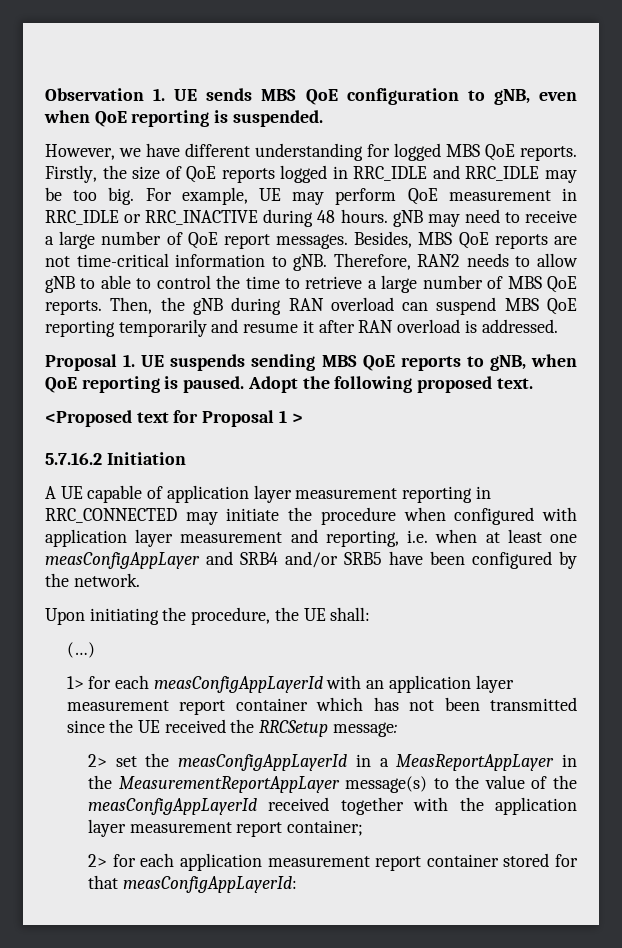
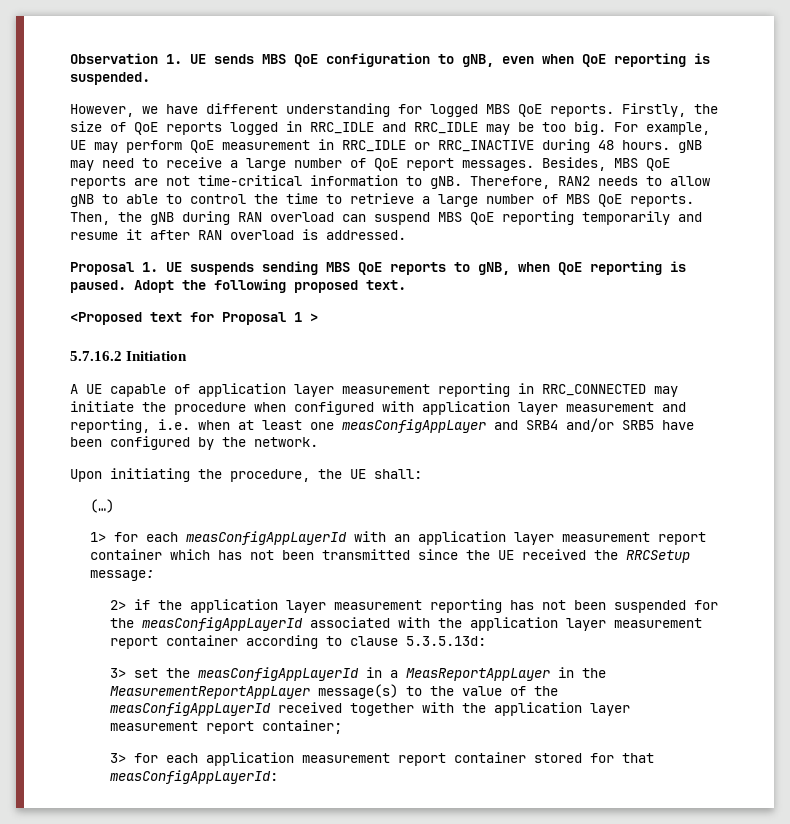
(107, 760) none -> [134,599,719,613] [110,617,703,631] [110,635,487,649] [110,668,127,678] if the application layer measurement reporting has not been suspended for the measConfigAppLayerId associated with the application layer measurement report container according to clause 5.3.5.13d: // 3>
[87,854,107,867] 2> -> [110,753,127,763] 3>

